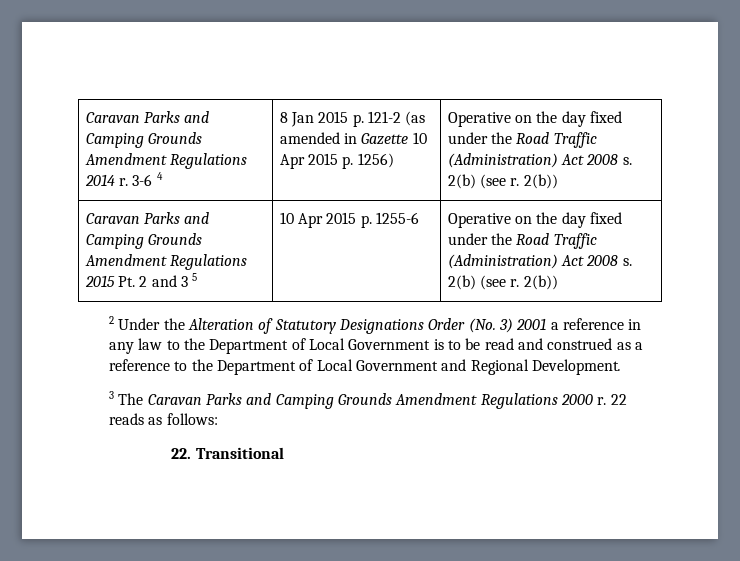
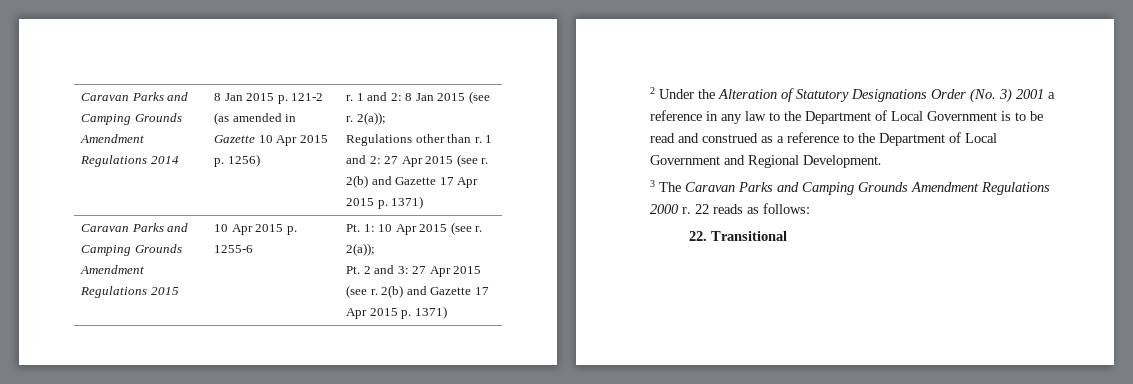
[118,172,163,186] r. 3-6 4 -> (179, 160) none
[447,111,622,127] [447,132,597,148] [447,153,632,168] [447,174,558,189] Operative on the day fixed under the Road Traffic (Administration) Act 2008 s. 2(b) (see r. 2(b)) -> [346,91,490,104] [346,112,386,125] [346,134,493,146] [346,154,489,167] [346,175,479,188] [346,196,424,209] r. 1 and 2: 8 Jan 2015 (see r. 2(a)); // Regulations other than r. 1 and 2: 27 Apr 2015 (see r. 2(b) and Gazette 17 Apr 2015 p. 1371)
[117,273,198,287] Pt. 2 and 3 5 -> (179, 291) none
[447,212,622,228] [447,233,597,249] [447,254,632,269] [447,275,558,290] Operative on the day fixed under the Road Traffic (Administration) Act 2008 s. 2(b) (see r. 2(b)) -> [346,222,483,235] [346,243,376,256] [346,265,482,277] [346,285,489,298] [346,306,447,319] Pt. 1: 10 Apr 2015 (see r. 2(a)); // Pt. 2 and 3: 27 Apr 2015 (see r. 2(b) and Gazette 17 Apr 2015 p. 1371)

